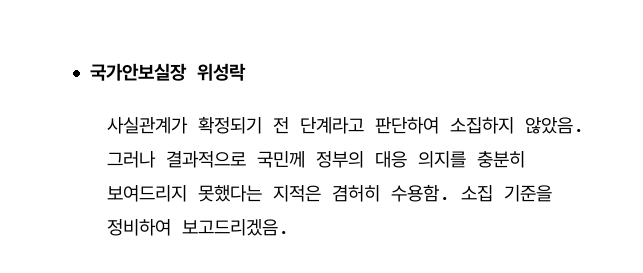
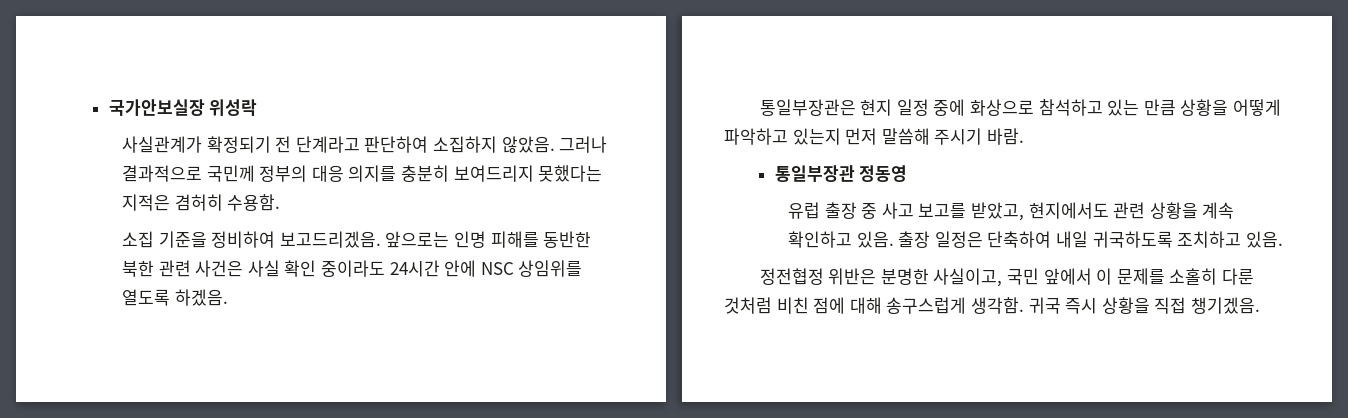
(450, 193) none -> (281, 202) //
(289, 227) none -> [385,231,592,248] [122,260,583,277] [122,289,228,306] [759,99,1281,116] [724,128,1024,145] [774,165,908,182] [788,202,1235,221] [788,231,1283,248] [759,268,1254,287] [724,297,1260,314] 앞으로는 인명 피해를 동반한 북한 관련 사건은 사실 확인 중이라도 24시간 안에 NSC 상임위를 열도록 하겠음. // 통일부장관은 현지 일정 중에 화상으로 참석하고 있는 만큼 상황을 어떻게 파악하고 있는지 먼저 말씀해 주시기 바람. // 통일부장관 정동영 // 유럽 출장 중 사고 보고를 받았고, 현지에서도 관련 상황을 계속 확인하고 있음. 출장 일정은 단축하여 내일 귀국하도록 조치하고 있음. // 정전협정 위반은 분명한 사실이고, 국민 앞에서 이 문제를 소홀히 다룬 것처럼 비친 점에 대해 송구스럽게 생각함. 귀국 즉시 상황을 직접 챙기겠음.

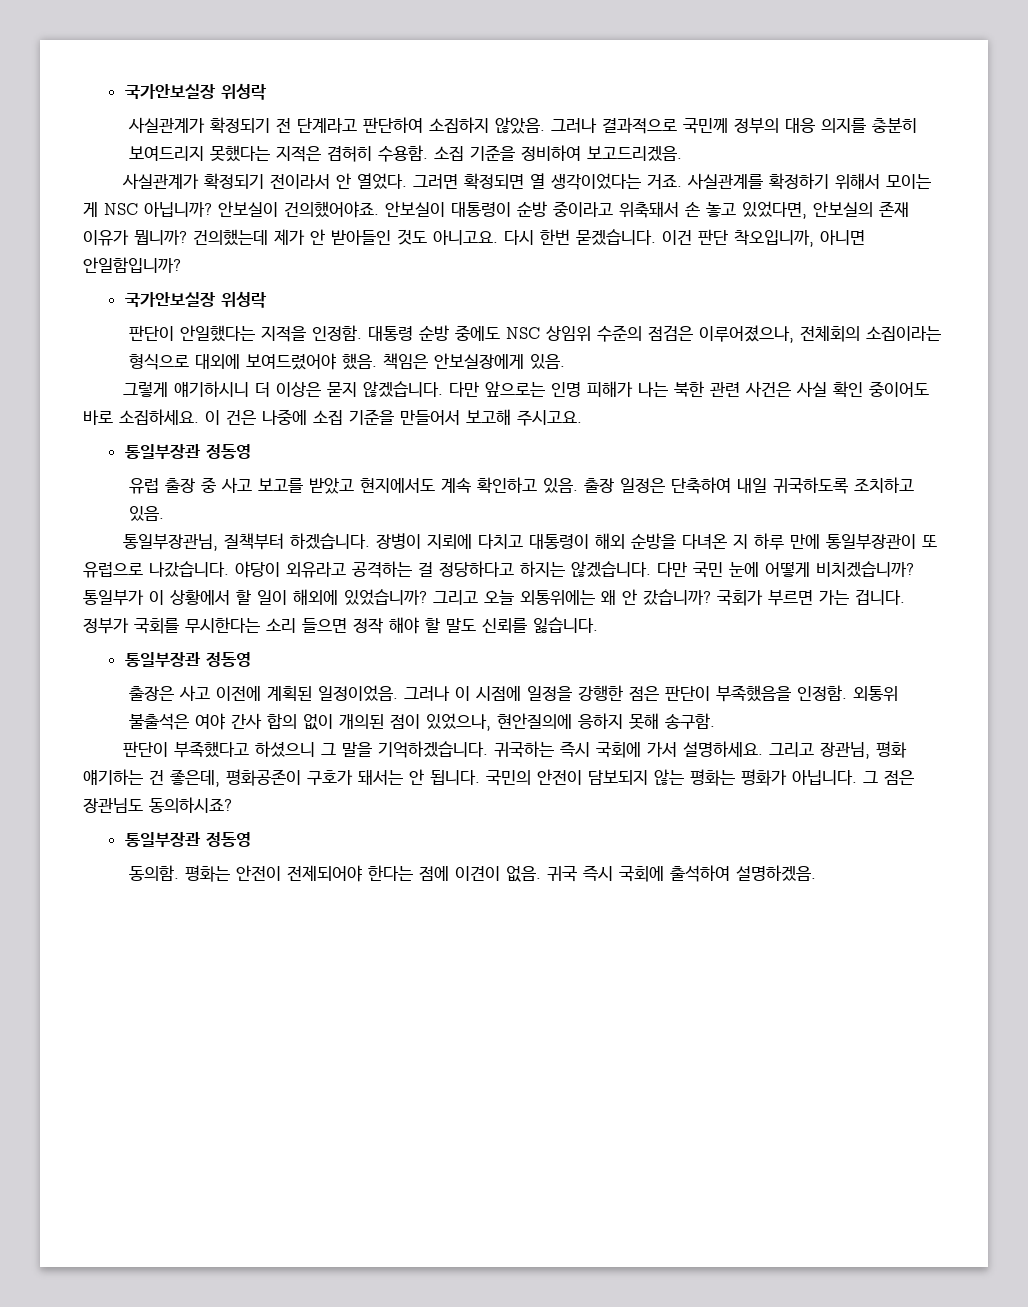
(281, 202) // -> (428, 153) none
[385,231,592,248] 앞으로는 인명 피해를 동반한 -> [122,173,932,190] [83,201,909,219] [83,229,865,247] [83,257,181,273] [124,291,267,308] [128,325,941,343] [128,353,565,370] [123,381,669,397] // 사실관계가 확정되기 전이라서 안 열었다. 그러면 확정되면 열 생각이었다는 거죠. 사실관계를 확정하기 위해서 모이는 게 NSC 아닙니까? 안보실이 건의했어야죠. 안보실이 대통령이 순방 중이라고 위축돼서 손 놓고 있었다면, 안보실의 존재 이유가 뭡니까? 건의했는데 제가 안 받아들인 것도 아니고요. 다시 한번 묻겠습니다. 이건 판단 착오입니까, 아니면 안일함입니까? // 국가안보실장 위성락 // 판단이 안일했다는 지적을 인정함. 대통령 순방 중에도 NSC 상임위 수준의 점검은 이루어졌으나, 전체회의 소집이라는 형식으로 대외에 보여드렸어야 했음. 책임은 안보실장에게 있음. // 그렇게 얘기하시니 더 이상은 묻지 않겠습니다. 다만 앞으로는 인명 피해가 나는
[321,260,583,277] [122,289,228,306] [759,99,1281,116] [724,128,1024,145] 중이라도 24시간 안에 NSC 상임위를 열도록 하겠음. // 통일부장관은 현지 일정 중에 화상으로 참석하고 있는 만큼 상황을 어떻게 파악하고 있는지 먼저 말씀해 주시기 바람. -> [869,381,930,397] [83,409,582,426] 중이어도 바로 소집하세요. 이 건은 나중에 소집 기준을 만들어서 보고해 주시고요.
[971,202,1198,221] 받았고, 현지에서도 관련 상황을 -> [308,478,435,494] 받았고 현지에서도
[759,268,1254,287] [724,297,1260,314] 정전협정 위반은 분명한 사실이고, 국민 앞에서 이 문제를 소홀히 다룬 것처럼 비친 점에 대해 송구스럽게 생각함. 귀국 즉시 상황을 직접 챙기겠음. -> [123,533,938,551] [83,561,914,578] [83,589,905,606] [83,617,598,634] [124,652,251,667] [128,685,898,702] [128,713,715,731] [123,741,908,759] [83,769,914,787] [83,797,232,813] [124,832,251,847] [128,865,816,882] 통일부장관님, 질책부터 하겠습니다. 장병이 지뢰에 다치고 대통령이 해외 순방을 다녀온 지 하루 만에 통일부장관이 또 유럽으로 나갔습니다. 야당이 외유라고 공격하는 걸 정당하다고 하지는 않겠습니다. 다만 국민 눈에 어떻게 비치겠습니까? 통일부가 이 상황에서 할 일이 해외에 있었습니까? 그리고 오늘 외통위에는 왜 안 갔습니까? 국회가 부르면 가는 겁니다. 정부가 국회를 무시한다는 소리 들으면 정작 해야 할 말도 신뢰를 잃습니다. // 통일부장관 정동영 // 출장은 사고 이전에 계획된 일정이었음. 그러나 이 시점에 일정을 강행한 점은 판단이 부족했음을 인정함. 외통위 불출석은 여야 간사 합의 없이 개의된 점이 있었으나, 현안질의에 응하지 못해 송구함. // 판단이 부족했다고 하셨으니 그 말을 기억하겠습니다. 귀국하는 즉시 국회에 가서 설명하세요. 그리고 장관님, 평화 얘기하는 건 좋은데, 평화공존이 구호가 돼서는 안 됩니다. 국민의 안전이 담보되지 않는 평화는 평화가 아닙니다. 그 점은 장관님도 동의하시죠? // 통일부장관 정동영 // 동의함. 평화는 안전이 전제되어야 한다는 점에 이견이 없음. 귀국 즉시 국회에 출석하여 설명하겠음.

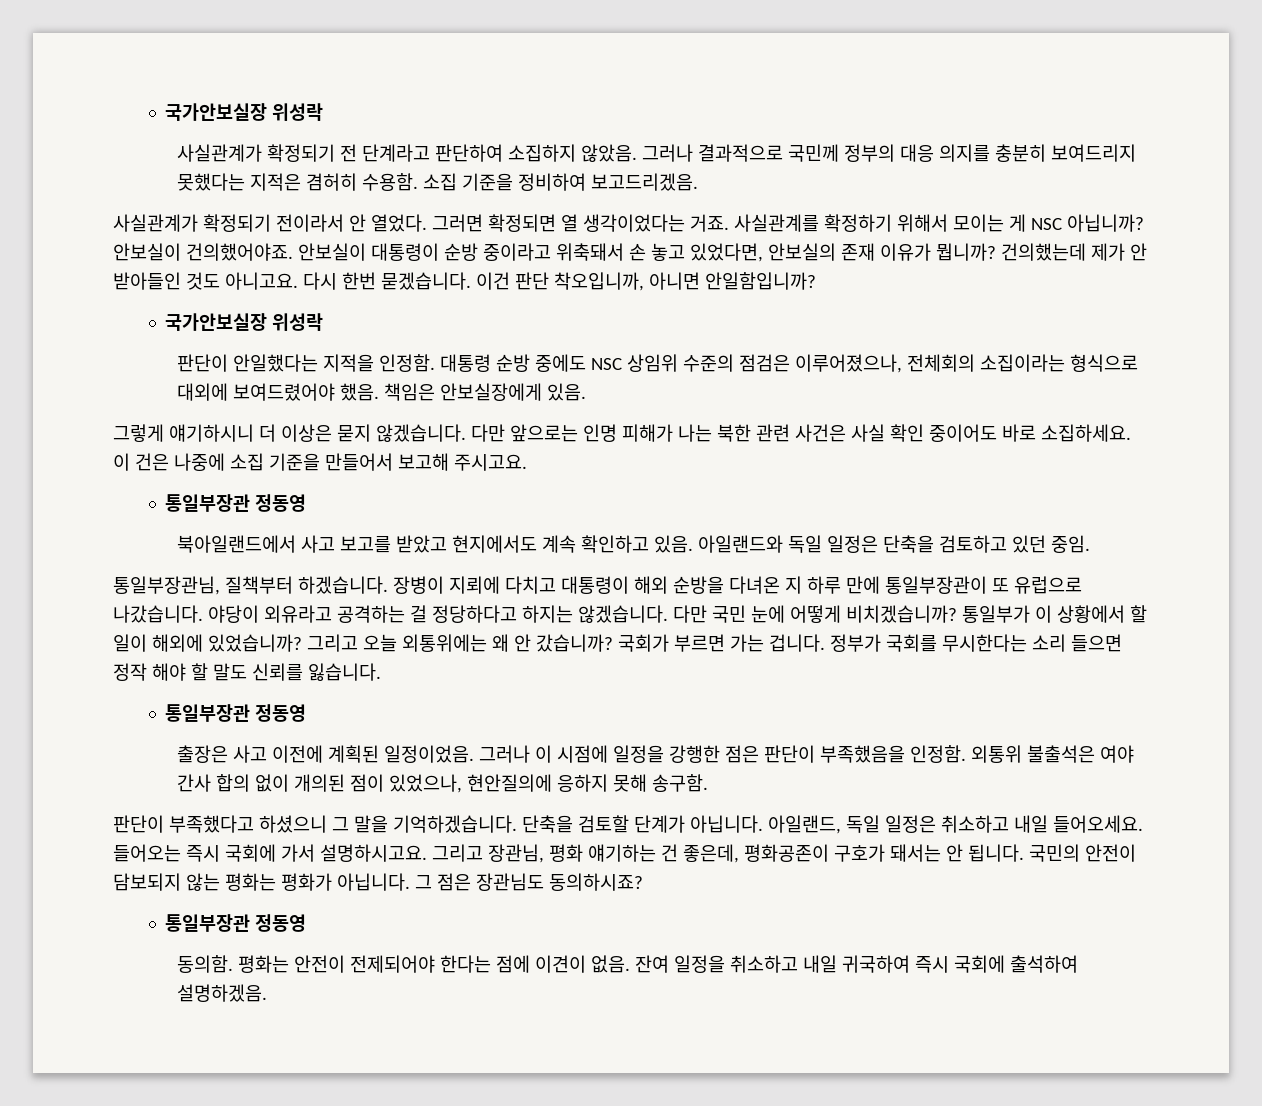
[128,477,216,494] 유럽 출장 중 -> [176,535,296,553] 북아일랜드에서
[583,477,914,494] [128,506,164,521] 출장 일정은 단축하여 내일 귀국하도록 조치하고 있음. -> [697,535,1090,553] 아일랜드와 독일 일정은 단축을 검토하고 있던 중임.
[494,741,555,758] 귀국하는 -> [521,815,1143,834] [113,844,181,862] 단축을 검토할 단계가 아닙니다. 아일랜드, 독일 일정은 취소하고 내일 들어오세요. 들어오는
[683,741,764,757] 설명하세요. -> [319,844,427,862] 설명하시고요.
[546,866,577,882] 귀국 -> [634,955,910,973] 잔여 일정을 취소하고 내일 귀국하여

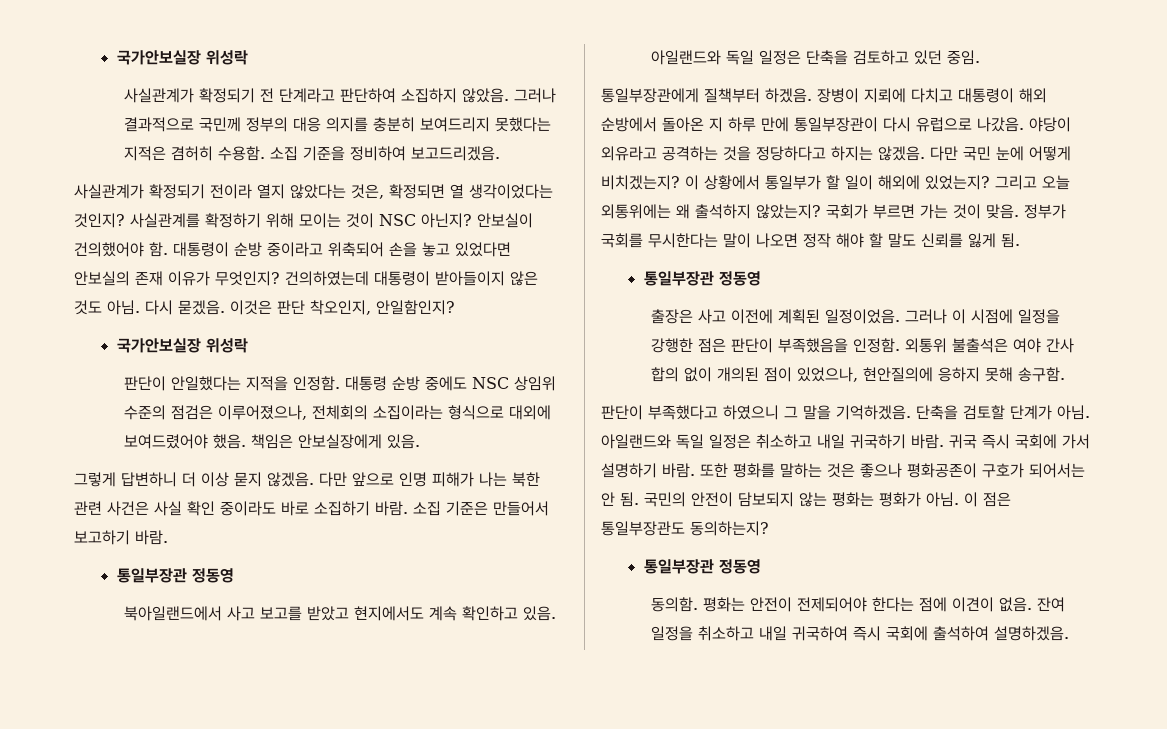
[275,214,483,232] 전이라서 안 열었다. 그러면 -> [210,184,384,199] 전이라 열지 않았다는 것은,
[689,214,729,232] 거죠. -> [74,213,125,228] 것인지?
[896,214,1144,232] [113,243,1147,262] [113,272,816,291] 위해서 모이는 게 NSC 아닙니까? 안보실이 건의했어야죠. 안보실이 대통령이 순방 중이라고 위축돼서 손 놓고 있었다면, 안보실의 존재 이유가 뭡니까? 건의했는데 제가 안 받아들인 것도 아니고요. 다시 한번 묻겠습니다. 이건 판단 착오입니까, 아니면 안일함입니까? -> [266,213,533,228] [74,242,511,257] [74,271,538,286] [74,300,455,315] 위해 모이는 것이 NSC 아닌지? 안보실이 건의했어야 함. 대통령이 순방 중이라고 위축되어 손을 놓고 있었다면 안보실의 존재 이유가 무엇인지? 건의하였는데 대통령이 받아들이지 않은 것도 아님. 다시 묻겠음. 이것은 판단 착오인지, 안일함인지?
[168,424,578,442] 얘기하시니 더 이상은 묻지 않겠습니다. 다만 앞으로는 -> [121,472,394,487] 답변하니 더 이상 묻지 않겠음. 다만 앞으로
[928,424,1131,442] [113,453,527,471] 중이어도 바로 소집하세요. 이 건은 나중에 소집 기준을 만들어서 보고해 주시고요. -> [220,501,549,516] [74,530,168,545] 중이라도 바로 소집하기 바람. 소집 기준은 만들어서 보고하기 바람.
[113,576,388,595] 통일부장관님, 질책부터 하겠습니다. -> [601,88,812,103] 통일부장관에게 질책부터 하겠음.
[672,576,780,594] 순방을 다녀온 -> [601,117,704,132] 순방에서 돌아온
[991,576,1082,594] [113,605,203,623] 또 유럽으로 나갔습니다. -> [883,117,1024,132] 다시 유럽으로 나갔음.
[409,605,427,623] 걸 -> [723,146,751,161] 것을
[577,605,668,623] 않겠습니다. -> [878,146,925,161] 않겠음.
[845,605,1030,623] 비치겠습니까? 통일부가 -> [601,175,680,190] 비치겠는지?
(1125, 614) none -> [765,175,821,190] 통일부가
[207,634,302,652] 있었습니까? -> [925,175,990,190] 있었는지?
[513,634,613,652] 안 갔습니까? -> [695,204,821,219] 출석하지 않았는지?
[768,634,825,652] 겁니다. -> [953,204,1019,219] 것이 맞음.
[1031,634,1122,652] 소리 들으면 -> [723,233,798,248] 말이 나오면
[307,663,381,681] 잃습니다. -> [968,233,1020,248] 잃게 됨.
[258,815,327,833] 하셨으니 -> [723,405,779,420] 하였으니
[392,815,517,833] 기억하겠습니다. -> [836,405,911,420] 기억하겠음.
[689,815,841,834] 아닙니다. 아일랜드, -> [1057,405,1090,420] [601,434,671,449] 아님. 아일랜드와
[1052,815,1143,833] [113,844,1024,863] 들어오세요. 들어오는 즉시 국회에 가서 설명하시고요. 그리고 장관님, 평화 얘기하는 건 좋은데, 평화공존이 구호가 돼서는 안 됩니다. -> [850,434,1090,449] [601,463,1085,478] [601,492,639,507] 귀국하기 바람. 귀국 즉시 국회에 가서 설명하기 바람. 또한 평화를 말하는 것은 좋으나 평화공존이 구호가 되어서는 안 됨.
[336,873,643,891] 아닙니다. 그 점은 장관님도 동의하시죠? -> [926,492,1011,507] [601,521,769,536] 아님. 이 점은 통일부장관도 동의하는지?

